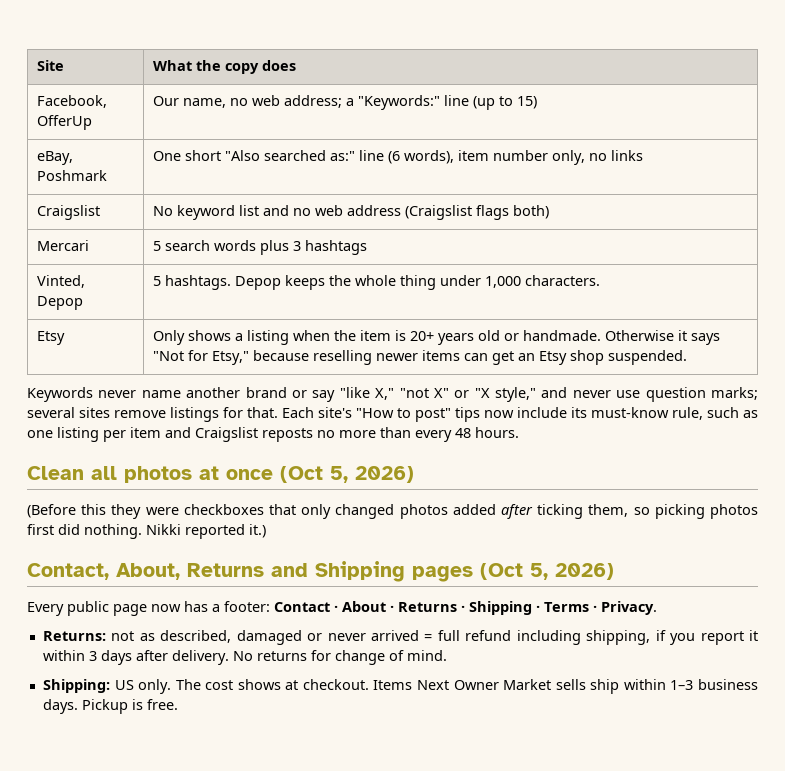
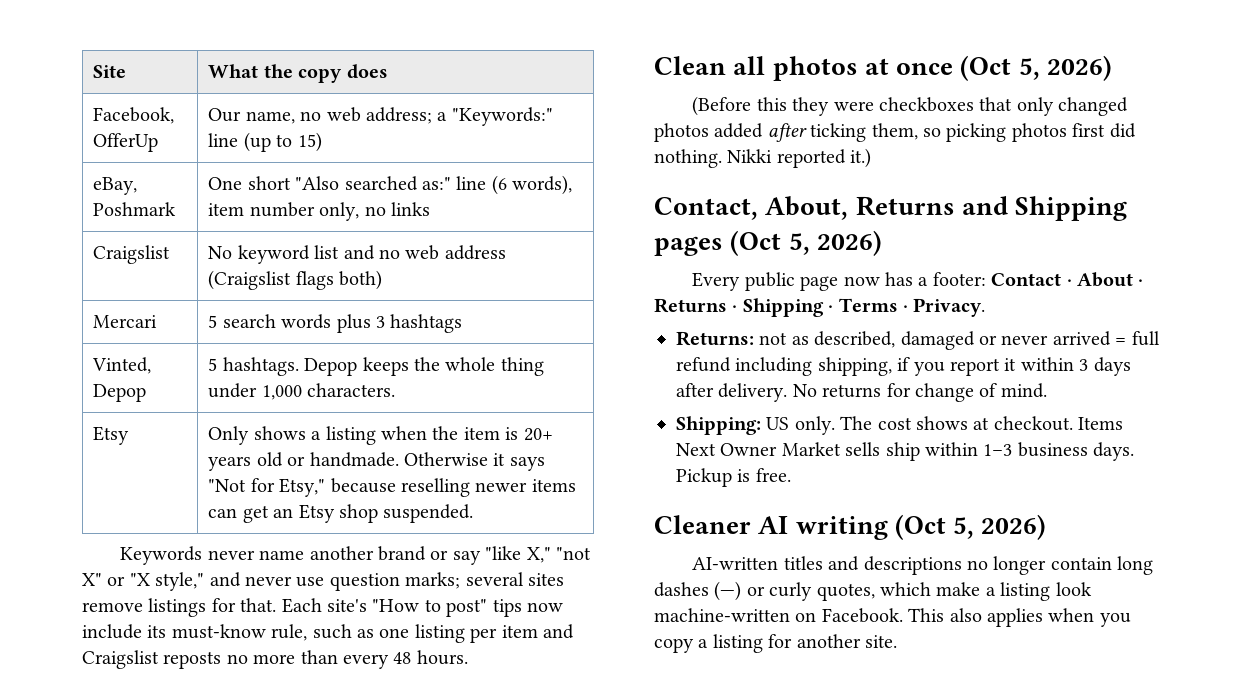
(178, 704) none -> [654,514,1047,540] [692,556,1154,575] [654,581,1092,601] [654,608,1131,627] [654,634,897,653] // Cleaner AI writing (Oct 5, 2026) // AI-written titles and descriptions no longer contain long dashes (—) or curly quotes, which make a listing look machine-written on Facebook. This also applies when you copy a listing for another site.

